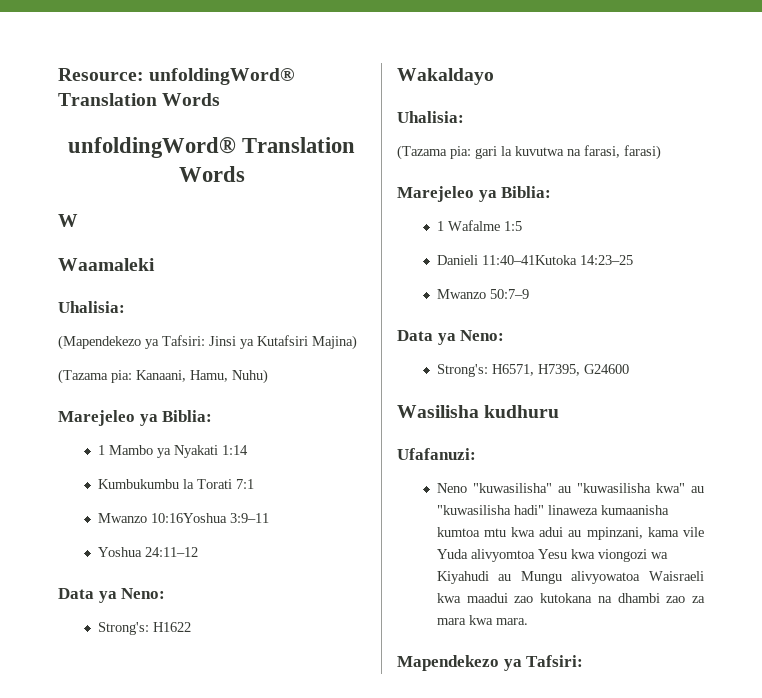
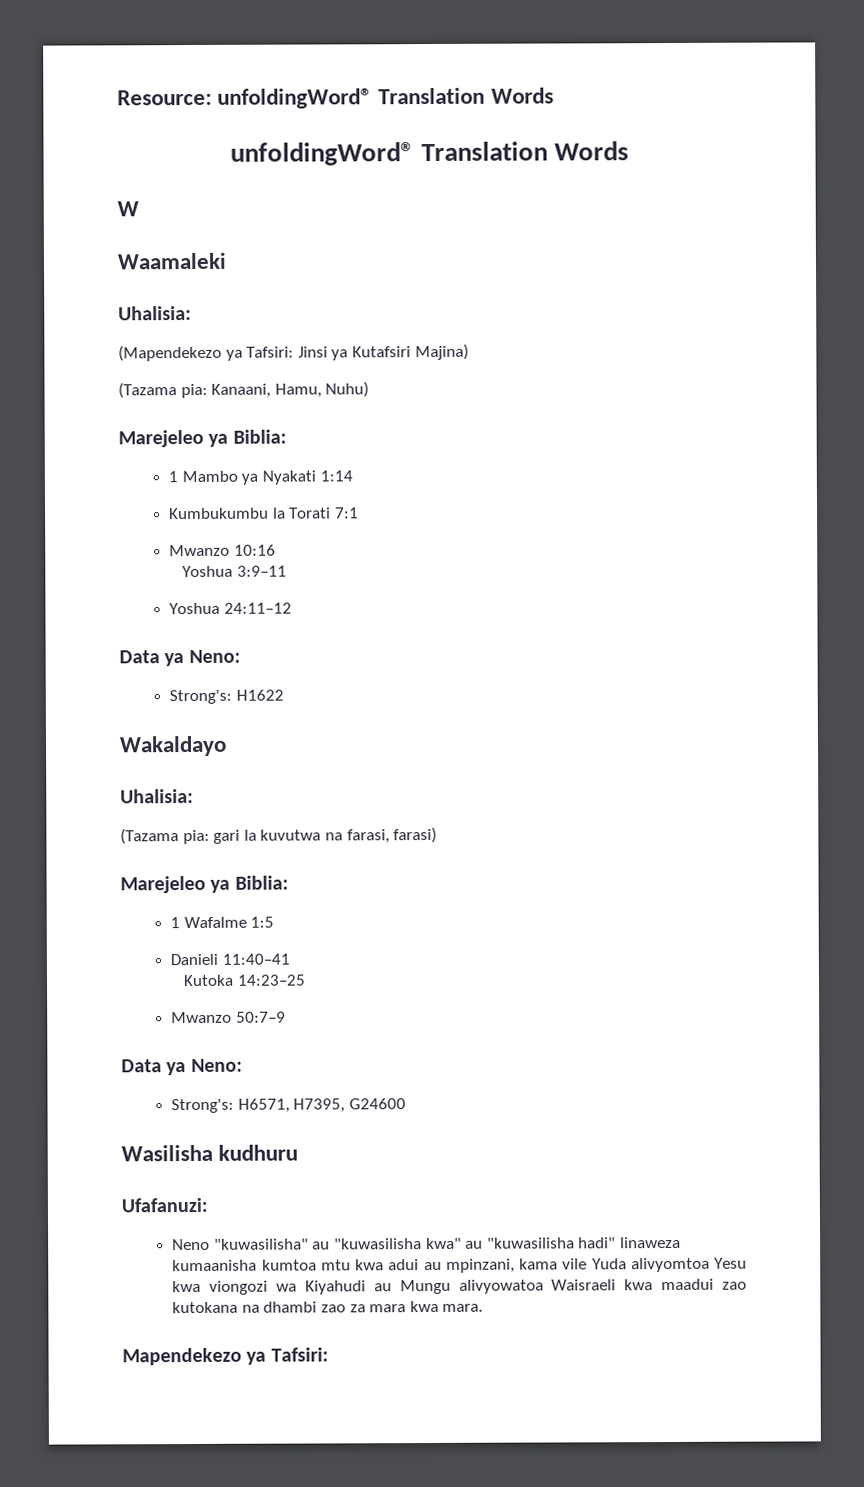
[150,513,227,523] 10:16Yoshua -> [233,544,276,556] [182,565,234,578] 10:16 // Yoshua
[481,255,577,265] 11:40–41Kutoka -> [221,953,290,965] [183,974,235,987] 11:40–41 // Kutoka

